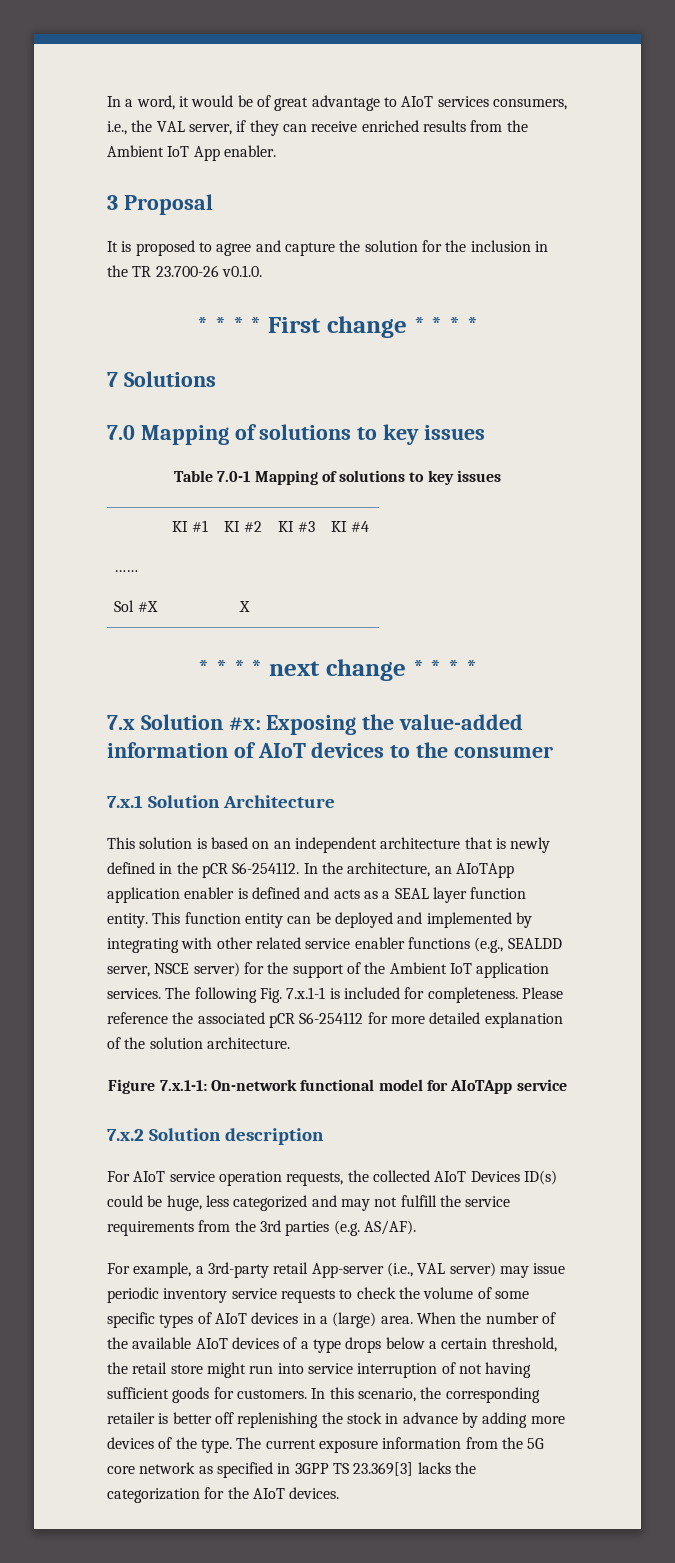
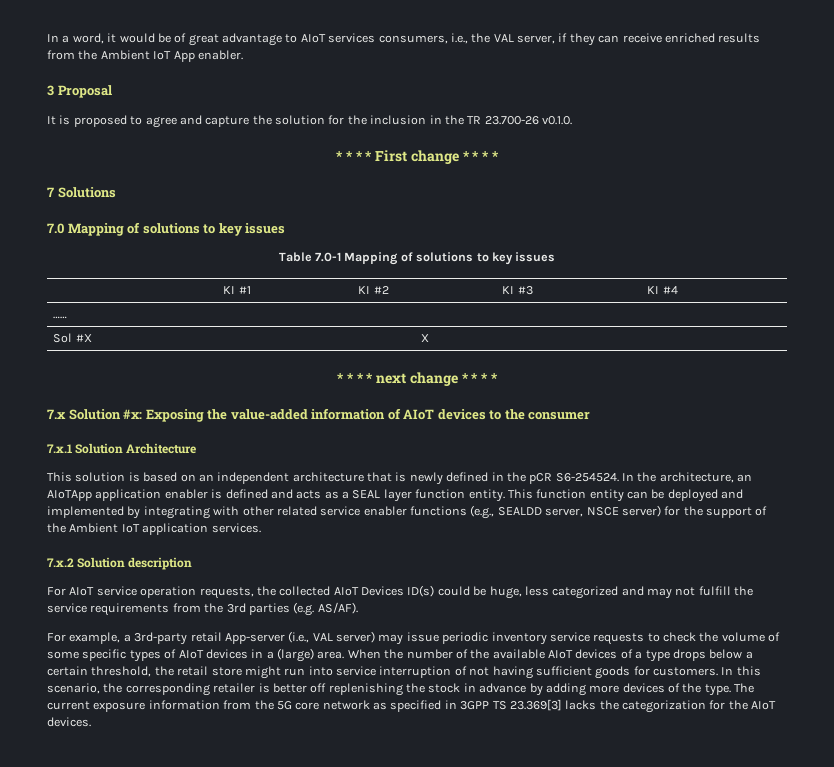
[232,862,300,874] S6-254112. -> [555,473,619,482] S6-254524.
[165,987,563,1003] [107,1012,563,1028] [107,1037,290,1049] [108,1079,567,1094] The following Fig. 7.x.1-1 is included for completeness. Please reference the associated pCR S6-254112 for more detailed explanation of the solution architecture. // Figure 7.x.1-1: On-network functional model for AIoTApp service -> (261, 528) none

